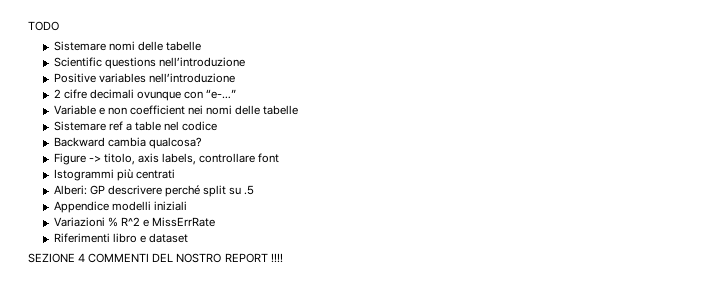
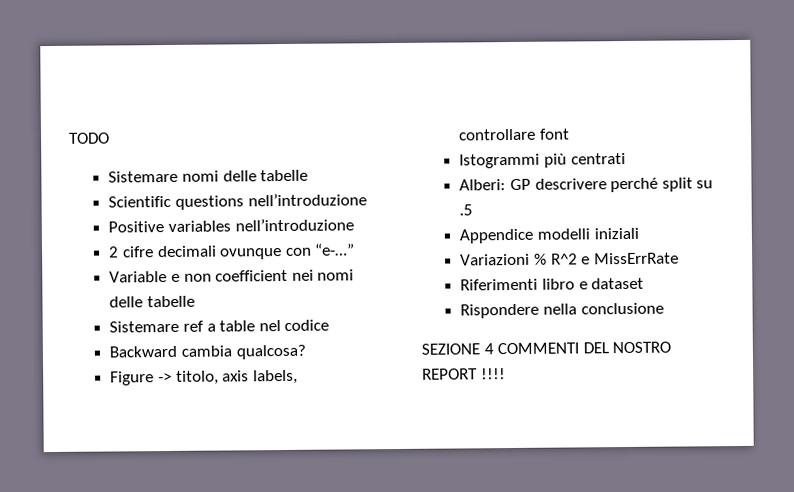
(188, 238) none -> [460,302,664,319] // Rispondere nella conclusione

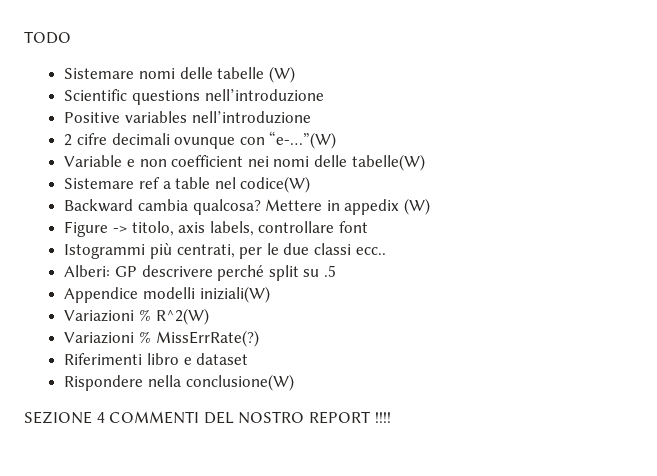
(309, 175) none -> [268,66,295,83] (W)
[314,243,356,256] “e-…” -> [269,131,337,149] “e-…”(W)
[147,295,196,308] tabelle -> [351,154,425,171] tabelle(W)
[284,319,330,331] codice -> [240,176,311,193] codice(W)
(306, 352) none -> [265,198,430,215] Mettere in appedix (W)
[570,153,626,165] centrati -> [176,243,386,259] centrati, per le due classi ecc..
[593,227,639,240] [460,252,679,266] iniziali // Variazioni % R^2 e MissErrRate -> [199,286,270,303] [64,308,209,325] [64,330,259,347] iniziali(W) // Variazioni % R^2(W) // Variazioni % MissErrRate(?)
[580,302,664,315] conclusione -> [185,374,294,391] conclusione(W)

